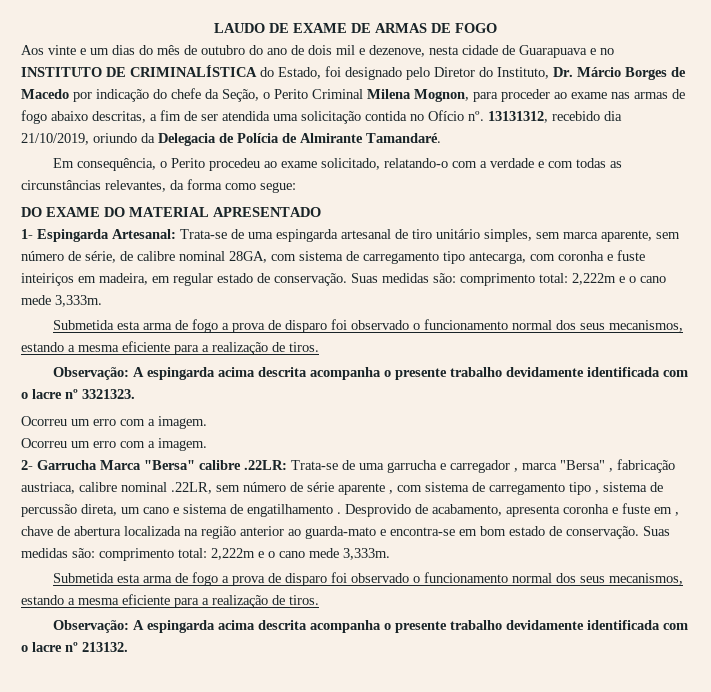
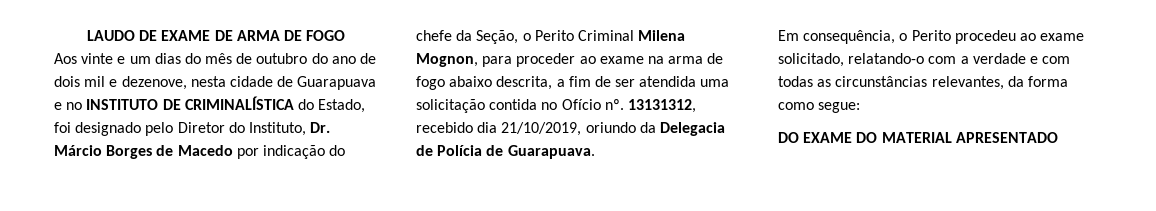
[375,23,427,33] ARMAS -> [236,30,280,41] ARMA
[611,92,668,99] nas armas -> [647,56,704,64] na arma
[92,111,146,123] descritas, -> [496,76,553,90] descrita,
[300,133,441,143] Almirante Tamandaré. -> [507,145,595,159] Guarapuava.
[21,229,680,242] [21,250,645,264] [21,273,666,286] [21,295,102,307] [53,319,684,333] [21,341,319,355] [53,367,689,380] [21,389,135,399] [21,416,207,429] [21,438,207,451] [21,459,675,473] [21,482,663,495] [21,503,679,517] [21,526,670,539] [21,548,390,561] [53,572,684,586] [21,594,319,608] [53,620,689,633] [21,642,128,652] // 1- Espingarda Artesanal: Trata-se de uma espingarda artesanal de tiro unitário simples, sem marca aparente, sem número de série, de calibre nominal 28GA, com sistema de carregamento tipo antecarga, com coronha e fuste inteiriços em madeira, em regular estado de conservação. Suas medidas são: comprimento total: 2,222m e o cano mede 3,333m. // Submetida esta arma de fogo a prova de disparo foi observado o funcionamento normal dos seus mecanismos, estando a mesma eficiente para a realização de tiros. // Observação: A espingarda acima descrita acompanha o presente trabalho devidamente identificada com o lacre nº 3321323. // Ocorreu um erro com a imagem. // Ocorreu um erro com a imagem. // 2- Garrucha Marca "Bersa" calibre .22LR: Trata-se de uma garrucha e carregador , marca "Bersa" , fabricação austriaca, calibre nominal .22LR, sem número de série aparente , com sistema de carregamento tipo , sistema de percussão direta, um cano e sistema de engatilhamento . Desprovido de acabamento, apresenta coronha e fuste em , chave de abertura localizada na região anterior ao guarda-mato e encontra-se em bom estado de conservação. Suas medidas são: comprimento total: 2,222m e o cano mede 3,333m. // Submetida esta arma de fogo a prova de disparo foi observado o funcionamento normal dos seus mecanismos, estando a mesma eficiente para a realização de tiros. // Observação: A espingarda acima descrita acompanha o presente trabalho devidamente identificada com o lacre nº 213132. -> (1058, 137) none

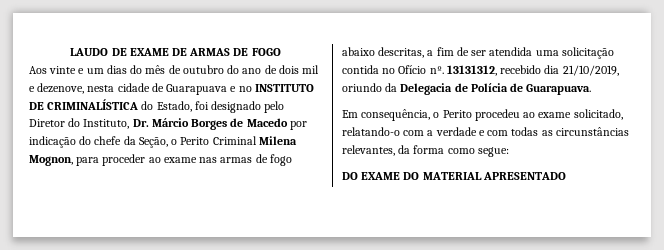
[236,30,280,41] ARMA -> [189,48,231,56] ARMAS
[647,56,704,64] na arma -> [199,157,253,163] nas armas
[496,76,553,90] descrita, -> [378,47,425,58] descritas,

